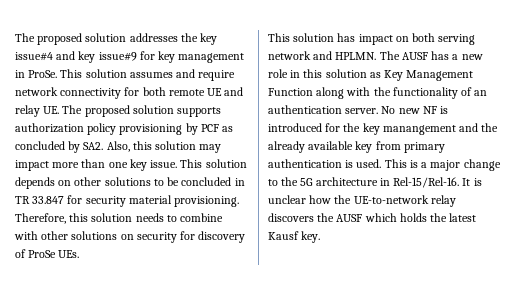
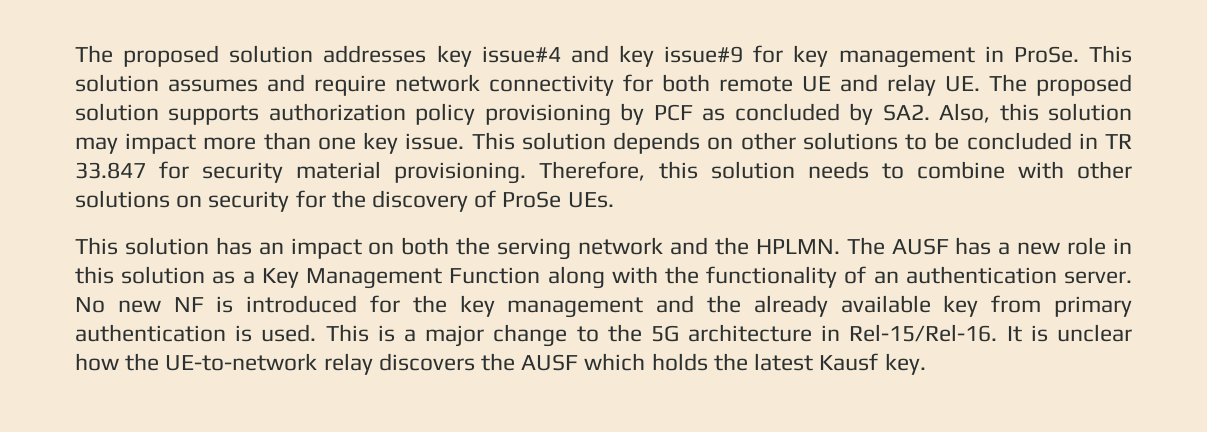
[180,33,198,42] the -> (427, 54) none
(196, 235) none -> [331,190,366,208] the
(356, 37) none -> [258,242,284,255] an
(436, 37) none -> [456,237,491,255] the
(333, 55) none -> [714,237,749,255] the
(381, 75) none -> [242,271,255,284] a
[382,125,456,135] manangement -> [507,297,644,318] management

